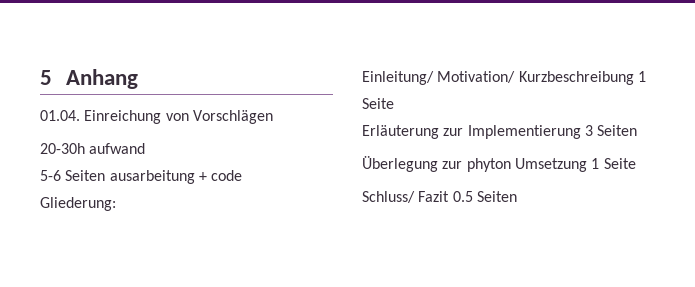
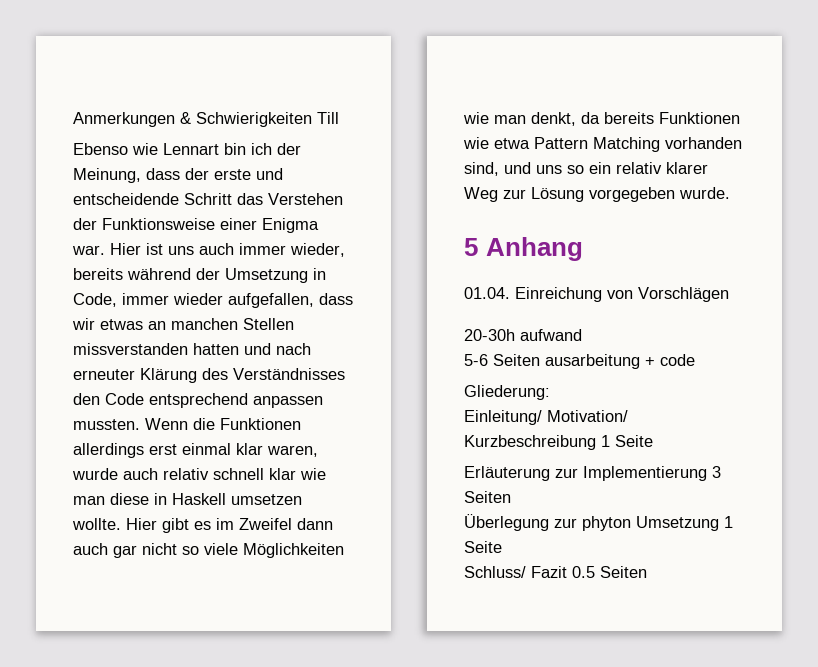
(40, 77) none -> [73,112,339,127] [73,143,301,155] [73,168,283,183] [73,193,343,205] [73,218,319,233] [72,243,345,257] [73,268,326,283] [73,293,353,308] [72,318,294,330] [73,343,311,355] [73,368,345,383] [73,393,323,408] [73,418,301,430] [73,443,318,458] [72,468,326,480] [73,493,302,505] [72,518,333,533] [73,543,344,558] [463,112,740,126] [463,137,742,152] [464,162,708,176] [464,187,730,202] Anmerkungen & Schwierigkeiten Till // Ebenso wie Lennart bin ich der Meinung, dass der erste und entscheidende Schritt das Verstehen der Funktionsweise einer Enigma war. Hier ist uns auch immer wieder, bereits während der Umsetzung in Code, immer wieder aufgefallen, dass wir etwas an manchen Stellen missverstanden hatten und nach erneuter Klärung des Verständnisses den Code entsprechend anpassen mussten. Wenn die Funktionen allerdings erst einmal klar waren, wurde auch relativ schnell klar wie man diese in Haskell umsetzen wollte. Hier gibt es im Zweifel dann auch gar nicht so viele Möglichkeiten wie man denkt, da bereits Funktionen wie etwa Pattern Matching vorhanden sind, und uns so ein relativ klarer Weg zur Lösung vorgegeben wurde. //

